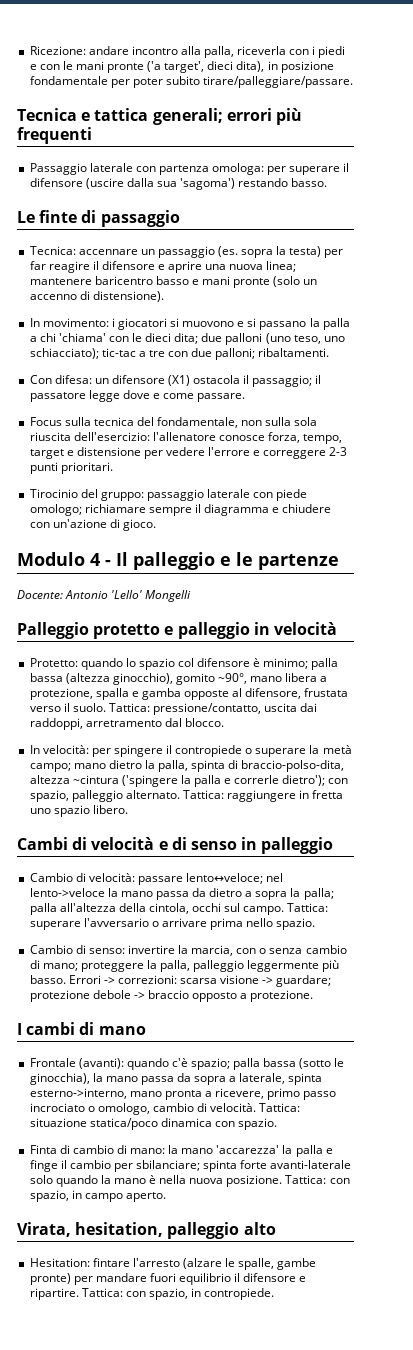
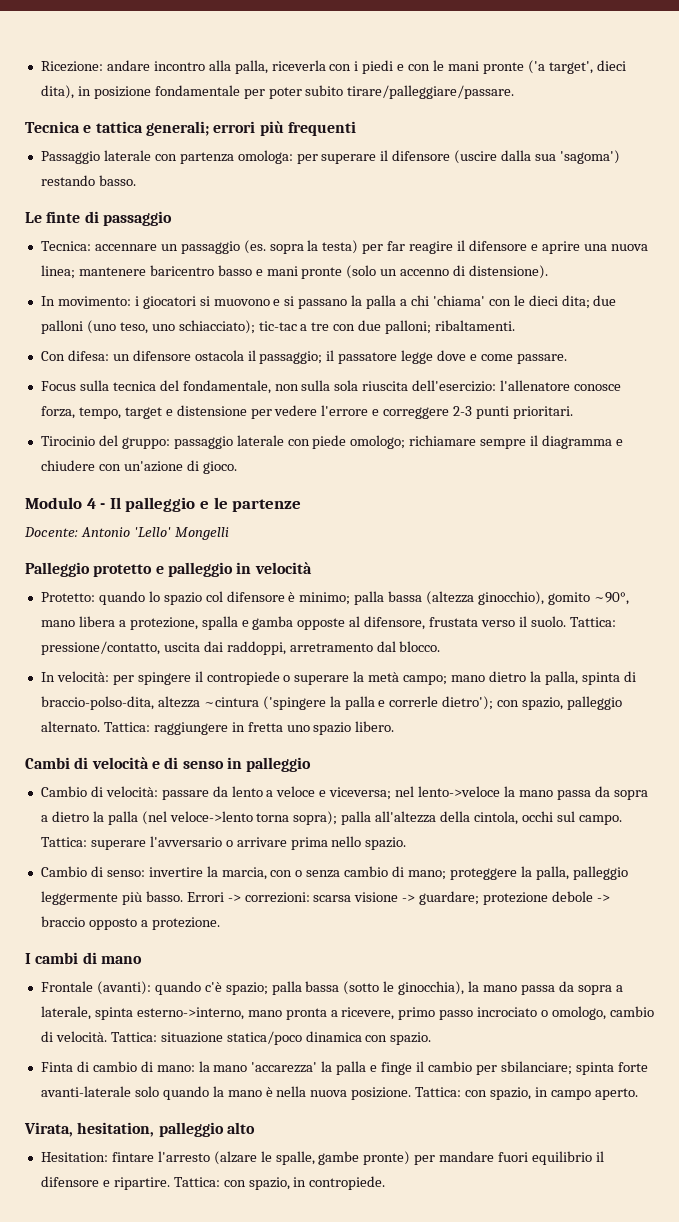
[168,375,191,386] (X1) -> (191, 355) none
[186,873,264,884] lento↔veloce; -> [212,786,392,800] da lento a veloce e viceversa;
[209,888,334,900] dietro a sopra la palla; -> [613,790,648,800] [40,811,338,825] sopra a dietro la palla (nel veloce->lento torna sopra);

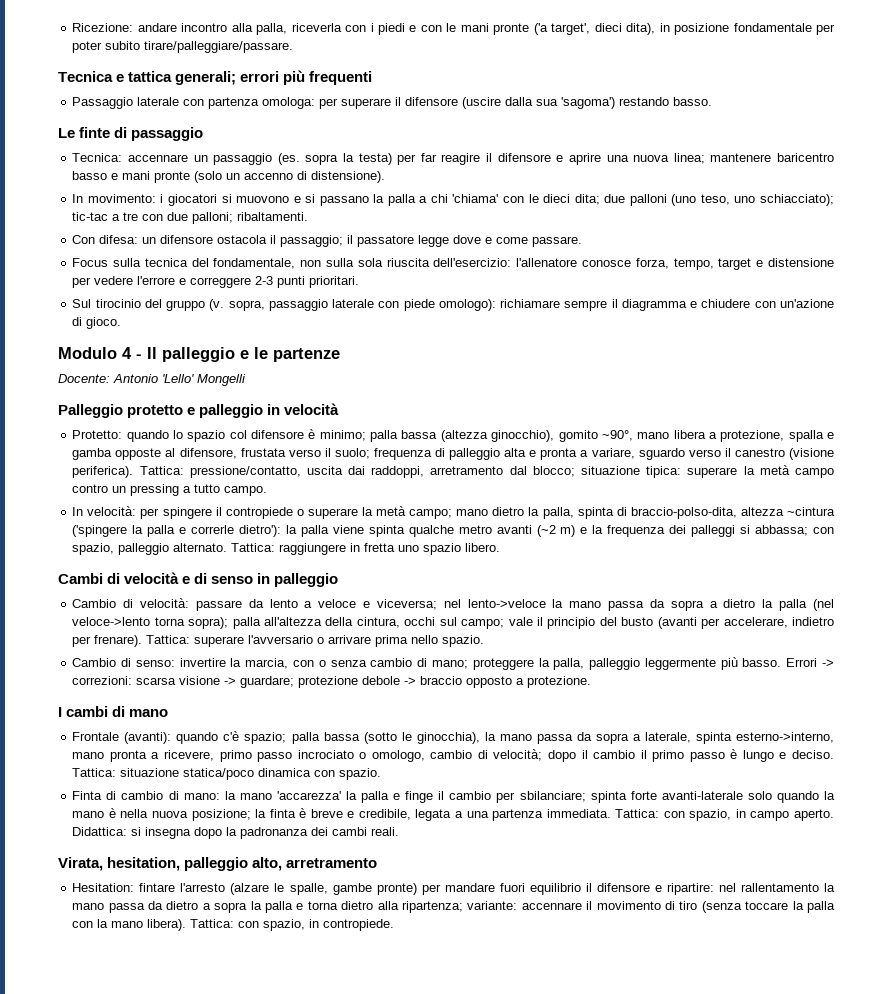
[40,435,170,449] Tirocinio del gruppo: -> [72,299,265,311] Sul tirocinio del gruppo (v. sopra,
[350,435,406,449] omologo; -> [438,299,496,311] omologo):
[530,616,566,627] suolo. -> [334,448,835,460] [72,466,134,478] suolo; frequenza di palleggio alta e pronta a variare, sguardo verso il canestro (visione periferica).
[399,641,441,652] blocco. -> [532,465,835,478] [72,484,268,496] blocco; situazione tipica: superare la metà campo contro un pressing a tutto campo.
[442,696,494,710] dietro'); -> [239,525,809,537] dietro'): la palla viene spinta qualche metro avanti (~2 m) e la frequenza dei palleggi si abbassa;
[474,811,519,825] cintola, -> [356,617,400,628] cintura,
[578,815,622,825] campo. -> [461,617,835,629] [72,635,143,647] campo; vale il principio del busto (avanti per accelerare, indietro per frenare).
[55,1031,107,1042] velocità. -> [493,749,834,762] velocità; dopo il cambio il primo passo è lungo e deciso.
[351,1087,412,1100] posizione. -> [191,808,611,821] posizione; la finta è breve e credibile, legata a una partenza immediata.
(638, 1094) none -> [72,827,400,839] Didattica: si insegna dopo la padronanza dei cambi reali.
[226,1122,255,1134] alto -> [252,857,378,871] alto, arretramento
[113,1177,170,1190] ripartire. -> [666,883,836,895] [72,901,835,913] [72,919,187,931] ripartire: nel rallentamento la mano passa da dietro a sopra la palla e torna dietro alla ripartenza; variante: accennare il movimento di tiro (senza toccare la palla con la mano libera).

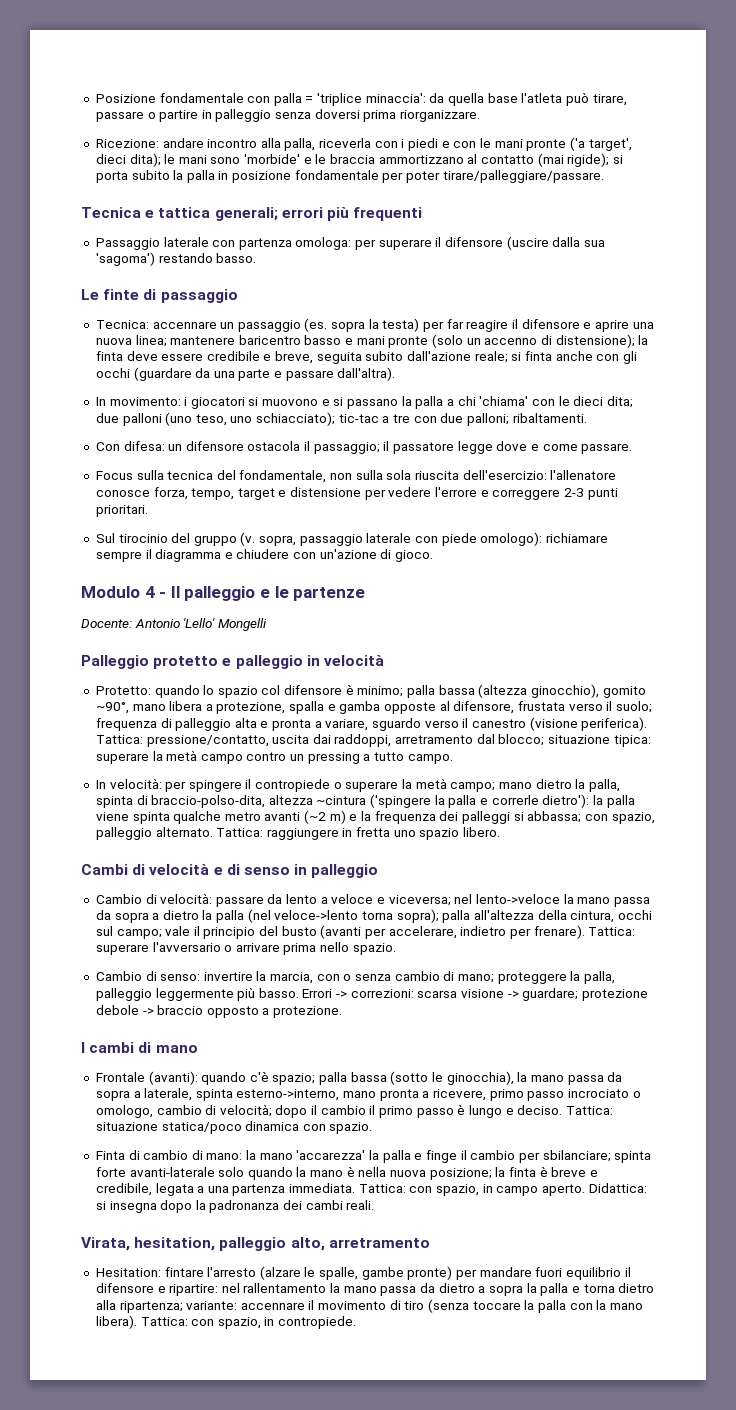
(72, 27) none -> [95,92,627,106] [95,109,481,122] Posizione fondamentale con palla = 'triplice minaccia': da quella base l'atleta può tirare, passare o partire in palleggio senza doversi prima riorganizzare. //
[626,23,656,35] dita), -> [129,153,623,167] [95,170,215,183] dita); le mani sono 'morbide' e le braccia ammortizzano al contatto (mai rigide); si porta subito la palla
[105,41,141,50] subito -> (441, 177) none
[311,171,386,183] distensione). -> [555,334,649,348] [95,351,637,364] [95,367,396,381] distensione); la finta deve essere credibile e breve, seguita subito dall'azione reale; si finta anche con gli occhi (guardare da una parte e passare dall'altra).

